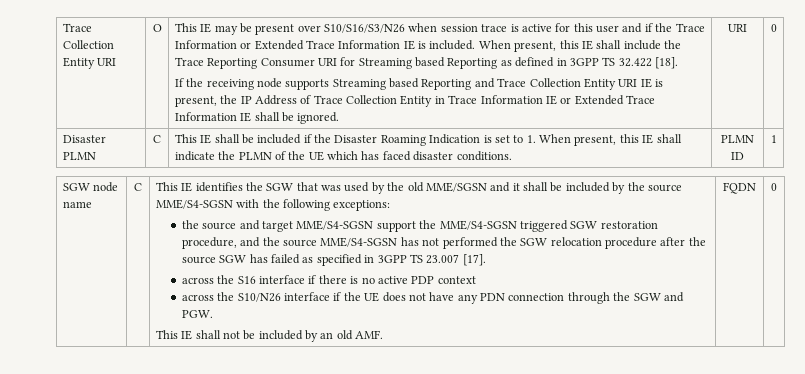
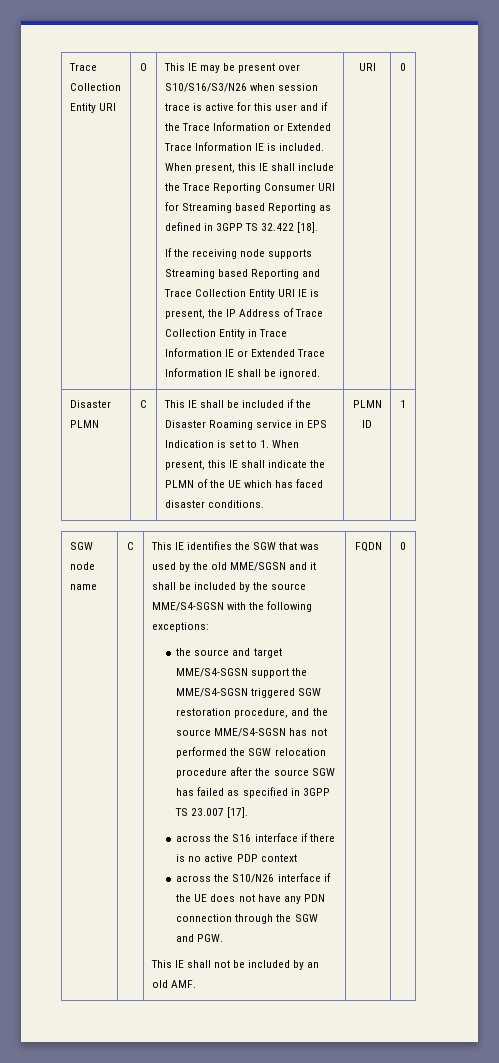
(426, 140) none -> [255,420,328,428] service in EPS

